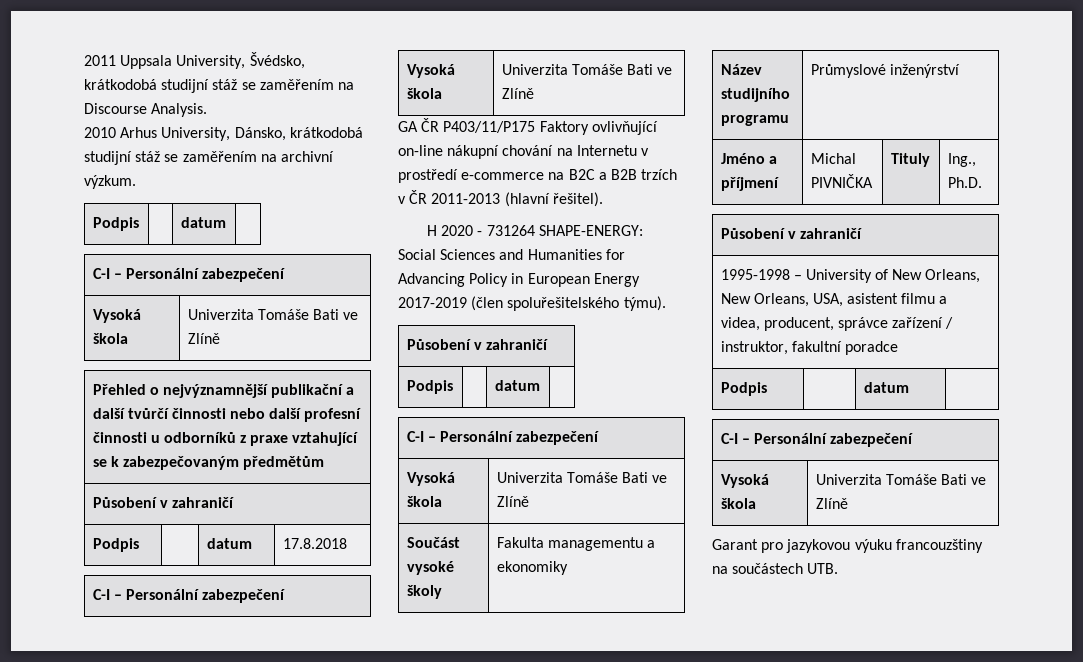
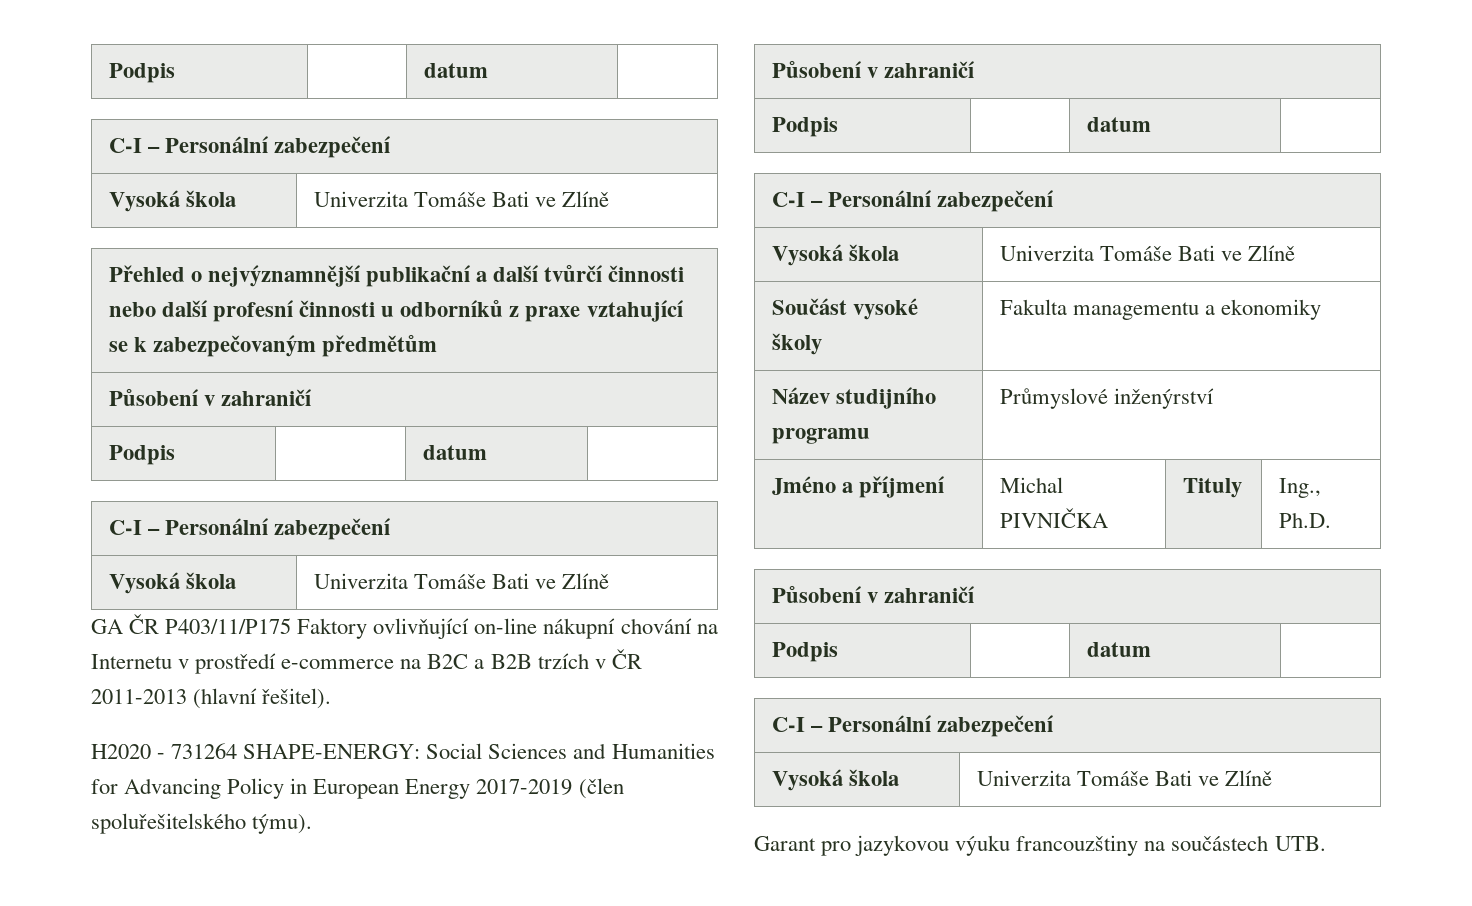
[84,52,305,69] [84,79,354,93] [84,103,208,117] [84,127,363,141] [84,151,334,165] [84,175,136,189] 2011 Uppsala University, Švédsko, krátkodobá studijní stáž se zaměřením na Discourse Analysis. // 2010 Arhus University, Dánsko, krátkodobá studijní stáž se zaměřením na archivní výzkum. // -> (108, 73) none
[282,538,347,549] 17.8.2018 -> (487, 452) none
[427,225,474,236] H 2020 -> [91,744,151,759] H2020
[720,269,981,283] [720,293,948,307] [720,317,954,331] [720,341,898,355] // 1995-1998 – University of New Orleans, New Orleans, USA, asistent filmu a videa, producent, správce zařízení / instruktor, fakultní poradce -> (975, 594) none

